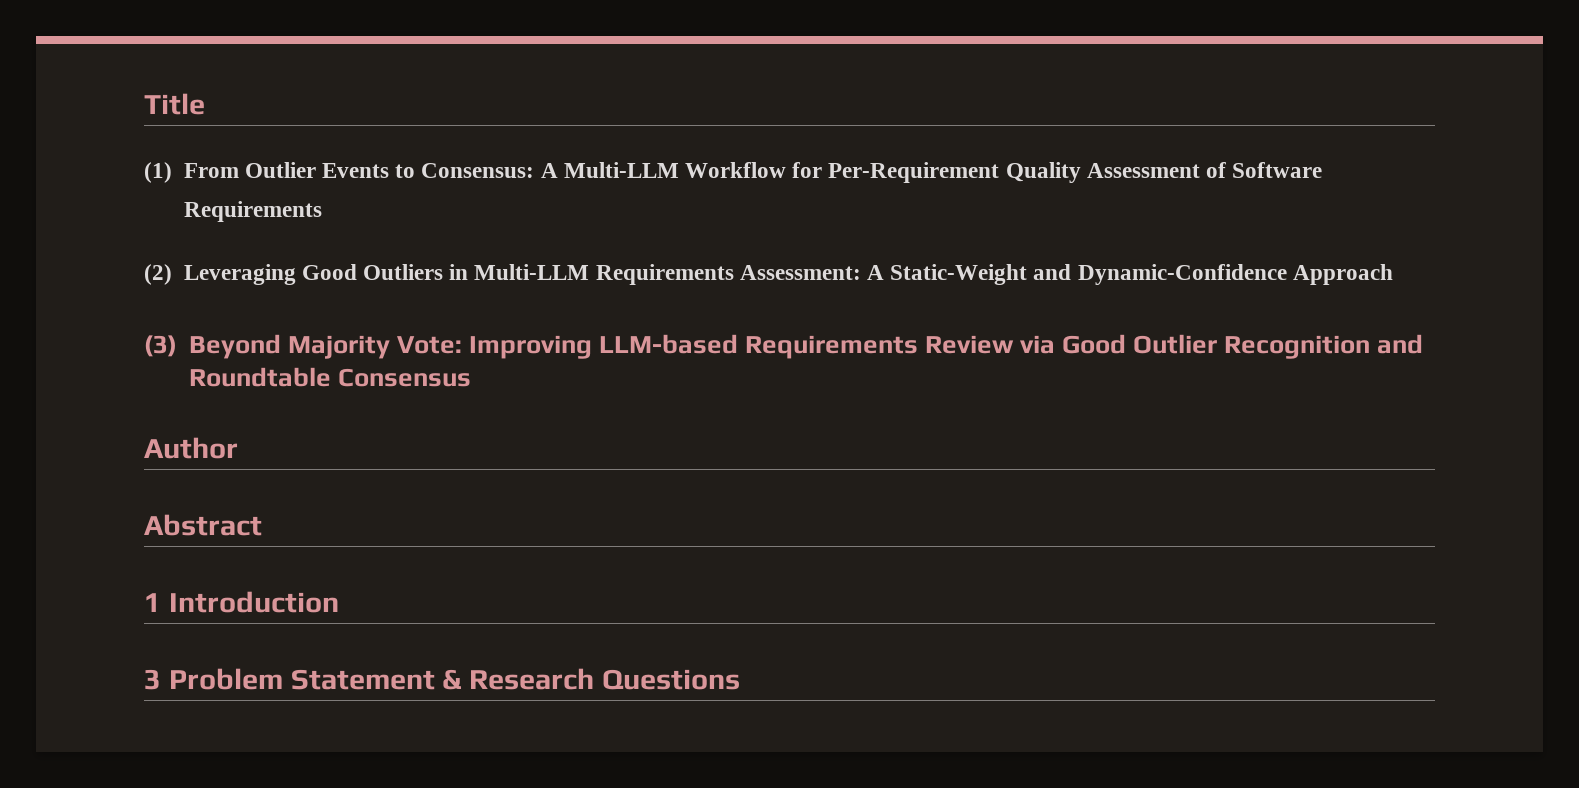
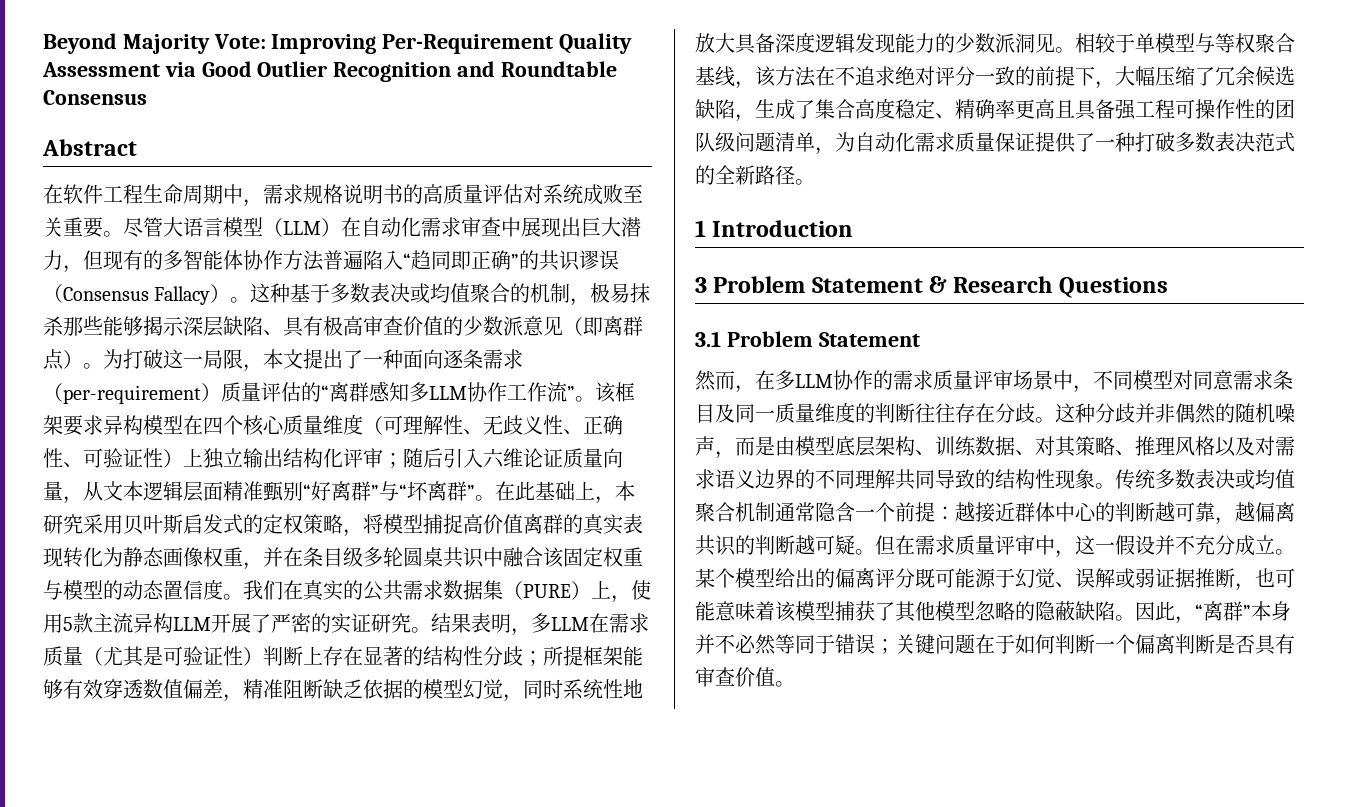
[144,93,205,115] [144,162,1323,183] [183,201,322,222] [144,264,1393,285] [144,335,177,357] Title // (1) From Outlier Events to Consensus: A Multi-LLM Workflow for Per-Requirement Quality Assessment of Software Requirements // (2) Leveraging Good Outliers in Multi-LLM Requirements Assessment: A Static-Weight and Dynamic-Confidence Approach // (3) -> (43, 43) none
[598,334,1014,359] LLM-based Requirements Review -> [382,33,633,54] [42,62,160,77] Per-Requirement Quality Assessment
[144,437,238,459] [144,514,262,536] Author // Abstract -> [42,139,137,156] [43,184,643,207] [43,217,641,238] [43,250,619,273] [43,283,651,306] [43,316,643,337] [43,349,523,372] [43,381,635,404] [43,414,623,436] [43,448,623,469] [43,481,635,504] [43,514,643,537] [43,547,643,570] [43,579,651,603] [43,613,649,636] [43,646,643,667] [43,679,643,702] [695,32,1295,54] [695,66,1295,89] [695,98,1295,122] [695,132,1295,155] [695,165,815,185] Abstract // 在软件工程生命周期中，需求规格说明书的高质量评估对系统成败至关重要。尽管大语言模型（LLM）在自动化需求审查中展现出巨大潜力，但现有的多智能体协作方法普遍陷入“趋同即正确”的共识谬误（Consensus Fallacy）。这种基于多数表决或均值聚合的机制，极易抹杀那些能够揭示深层缺陷、具有极高审查价值的少数派意见（即离群点）。为打破这一局限，本文提出了一种面向逐条需求（per-requirement）质量评估的“离群感知多LLM协作工作流”。该框架要求异构模型在四个核心质量维度（可理解性、无歧义性、正确性、可验证性）上独立输出结构化评审；随后引入六维论证质量向量，从文本逻辑层面精准甄别“好离群”与“坏离群”。在此基础上，本研究采用贝叶斯启发式的定权策略，将模型捕捉高价值离群的真实表现转化为静态画像权重，并在条目级多轮圆桌共识中融合该固定权重与模型的动态置信度。我们在真实的公共需求数据集（PURE）上，使用5款主流异构LLM开展了严密的实证研究。结果表明，多LLM在需求质量（尤其是可验证性）判断上存在显著的结构性分歧；所提框架能够有效穿透数值偏差，精准阻断缺乏依据的模型幻觉，同时系统性地放大具备深度逻辑发现能力的少数派洞见。相较于单模型与等权聚合基线，该方法在不追求绝对评分一致的前提下，大幅压缩了冗余候选缺陷，生成了集合高度稳定、精确率更高且具备强工程可操作性的团队级问题清单，为自动化需求质量保证提供了一种打破多数表决范式的全新路径。
(741, 679) none -> [695,331,920,347] [695,370,1293,393] [695,402,1295,424] [695,436,1295,459] [695,469,1295,490] [695,502,1295,525] [695,535,1295,558] [695,568,1295,591] [695,601,1291,624] [695,634,1295,655] [695,667,795,687] // 3.1 Problem Statement // 然而，在多LLM协作的需求质量评审场景中，不同模型对同意需求条目及同一质量维度的判断往往存在分歧。这种分歧并非偶然的随机噪声，而是由模型底层架构、训练数据、对其策略、推理风格以及对需求语义边界的不同理解共同导致的结构性现象。传统多数表决或均值聚合机制通常隐含一个前提：越接近群体中心的判断越可靠，越偏离共识的判断越可疑。但在需求质量评审中，这一假设并不充分成立。某个模型给出的偏离评分既可能源于幻觉、误解或弱证据推断，也可能意味着该模型捕获了其他模型忽略的隐蔽缺陷。因此，“离群”本身并不必然等同于错误；关键问题在于如何判断一个偏离判断是否具有审查价值。

